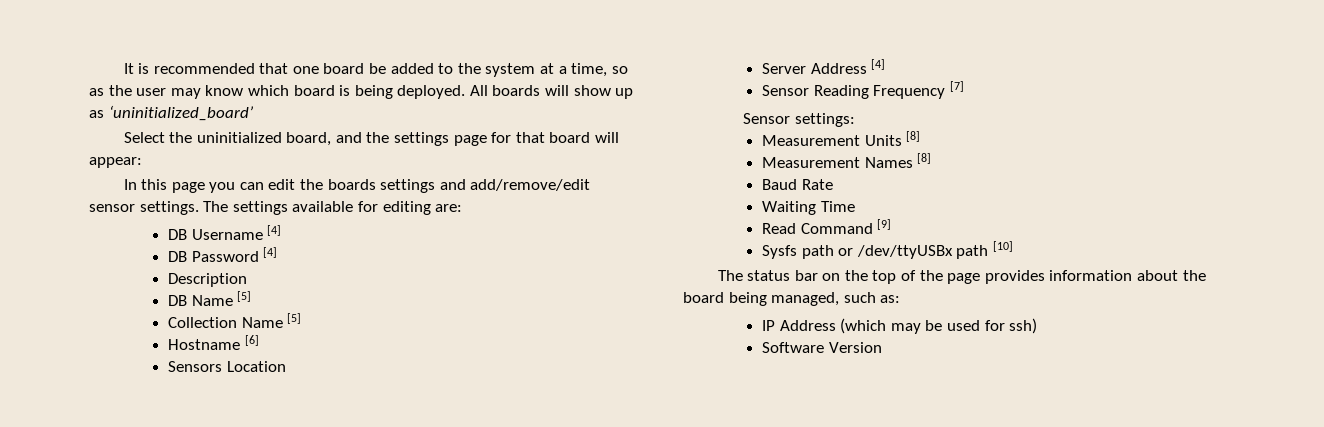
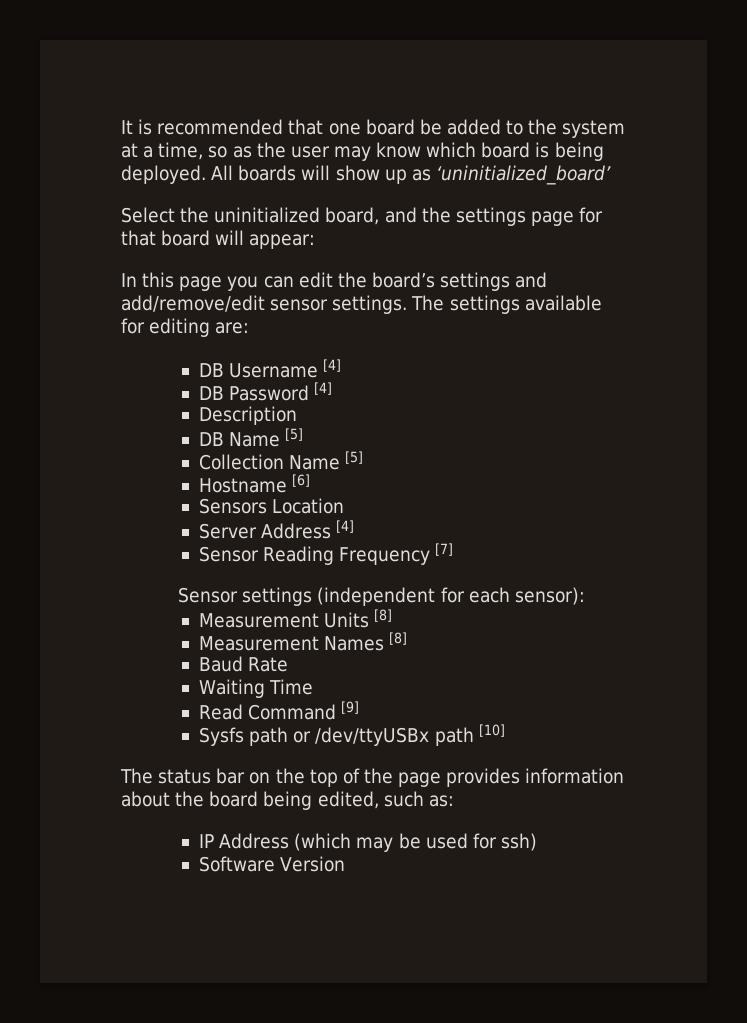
[327,179,376,190] boards -> [371,272,435,288] board’s
[794,113,855,127] settings: -> [242,587,585,606] settings (independent for each sensor):
[771,292,840,306] managed, -> [317,791,379,809] edited,

